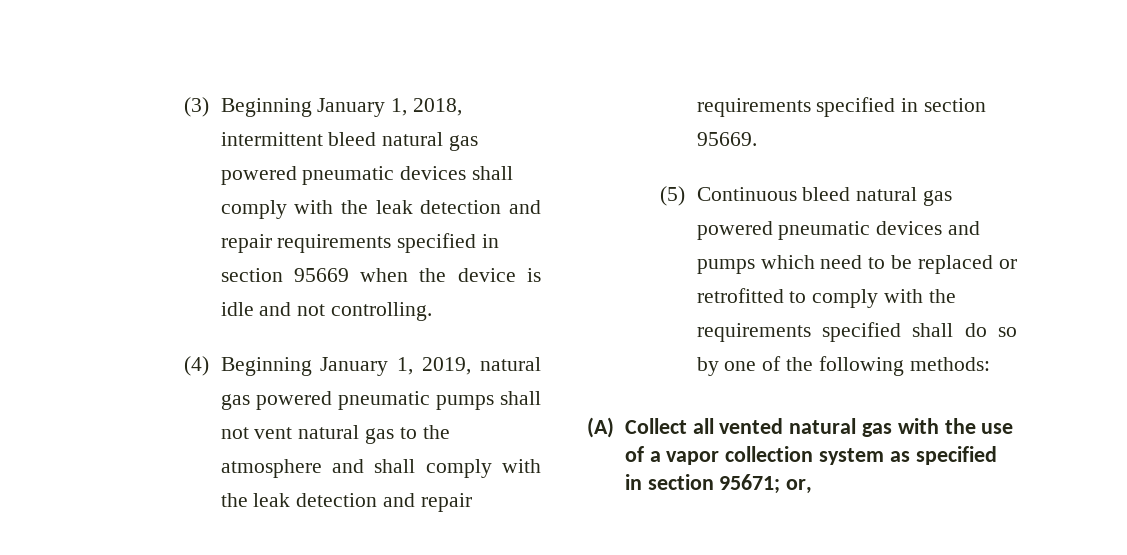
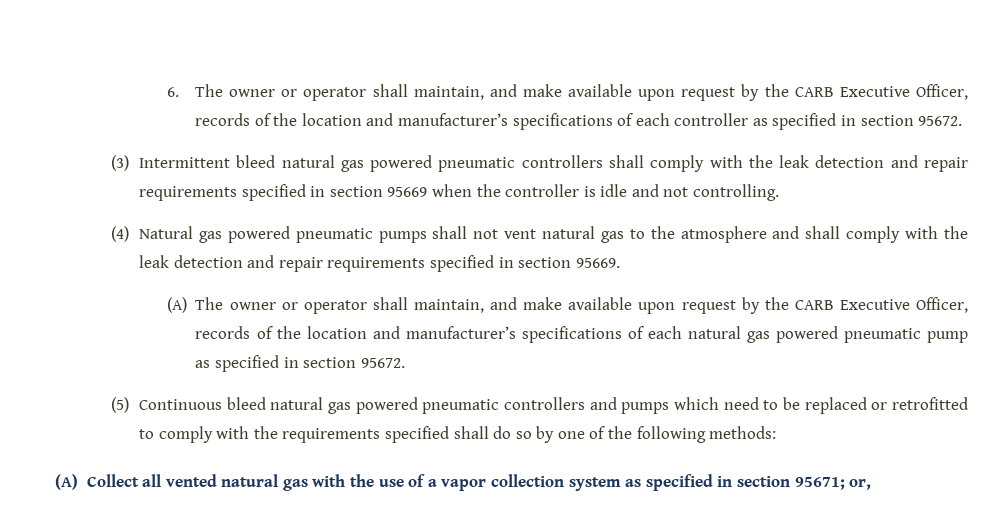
[184,97,463,117] [220,132,479,151] [220,166,467,185] (3) Beginning January 1, 2018, intermittent bleed natural gas powered pneumatic devices -> [166,84,969,101] [194,113,963,130] [110,155,603,172] 6. The owner or operator shall maintain, and make available upon request by the CARB Executive Officer, records of the location and manufacturer’s specifications of each controller as specified in section 95672. // (3) Intermittent bleed natural gas powered pneumatic controllers
[457,268,516,282] device -> [505,184,580,197] controller
[220,357,541,376] Beginning January 1, 2019, natural -> [138,226,193,239] Natural
(757, 139) none -> [166,297,968,314] [195,326,969,343] [195,355,405,372] // (A) The owner or operator shall maintain, and make available upon request by the CARB Executive Officer, records of the location and manufacturer’s specifications of each natural gas powered pneumatic pump as specified in section 95672.
[876,221,943,235] devices -> [503,397,585,410] controllers

